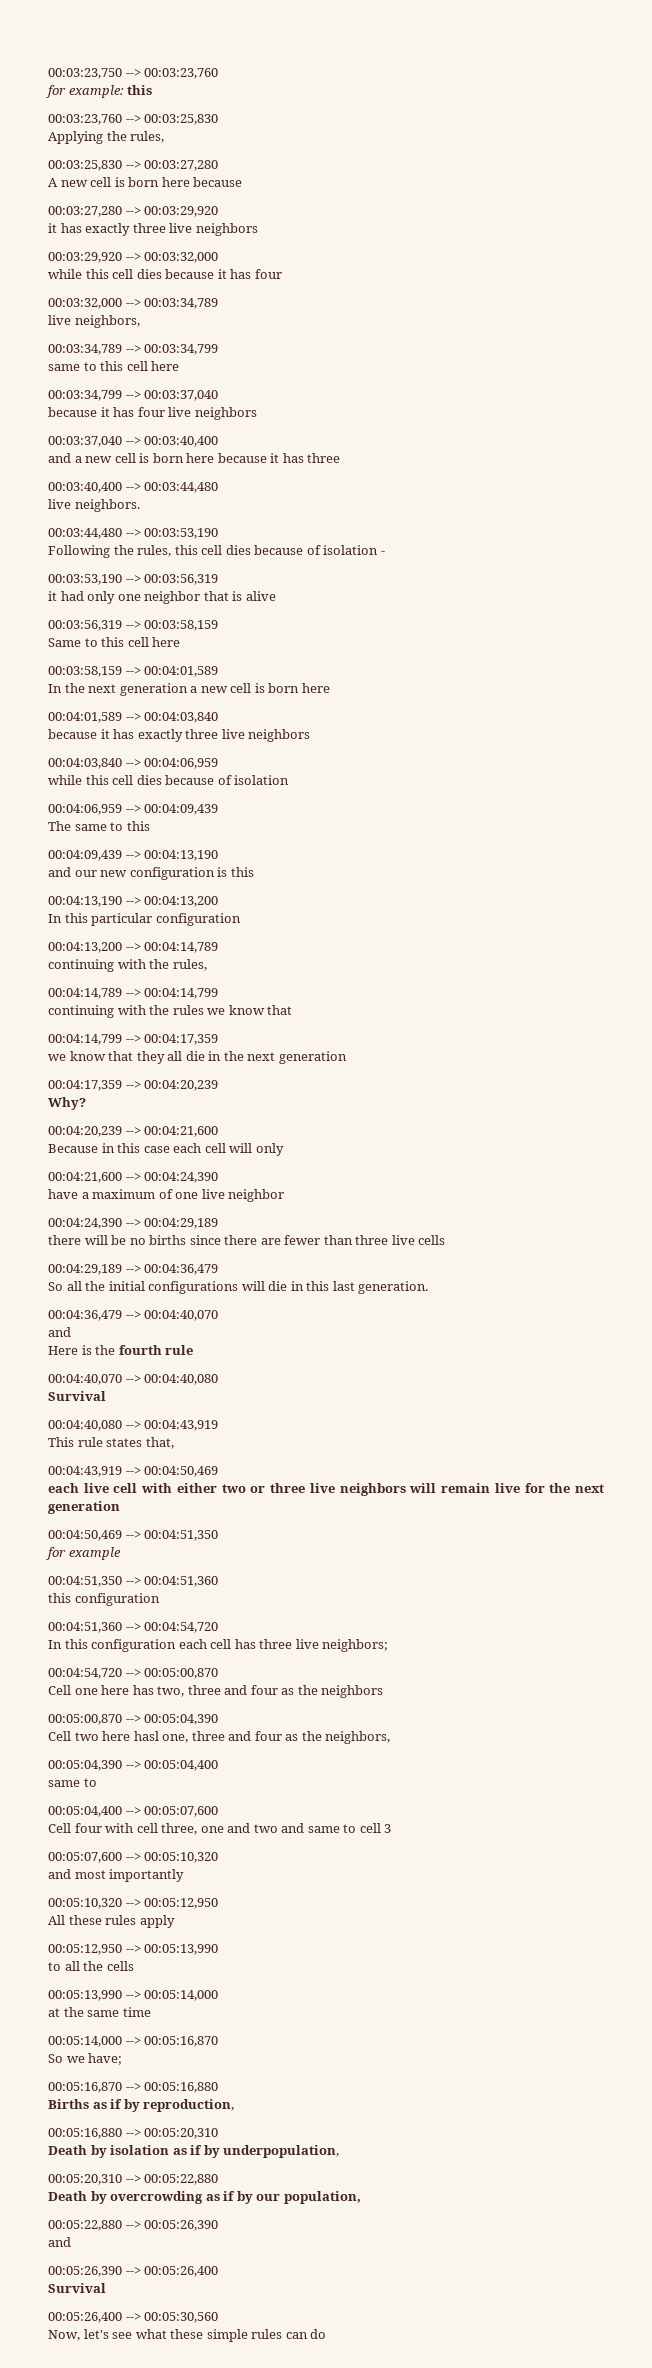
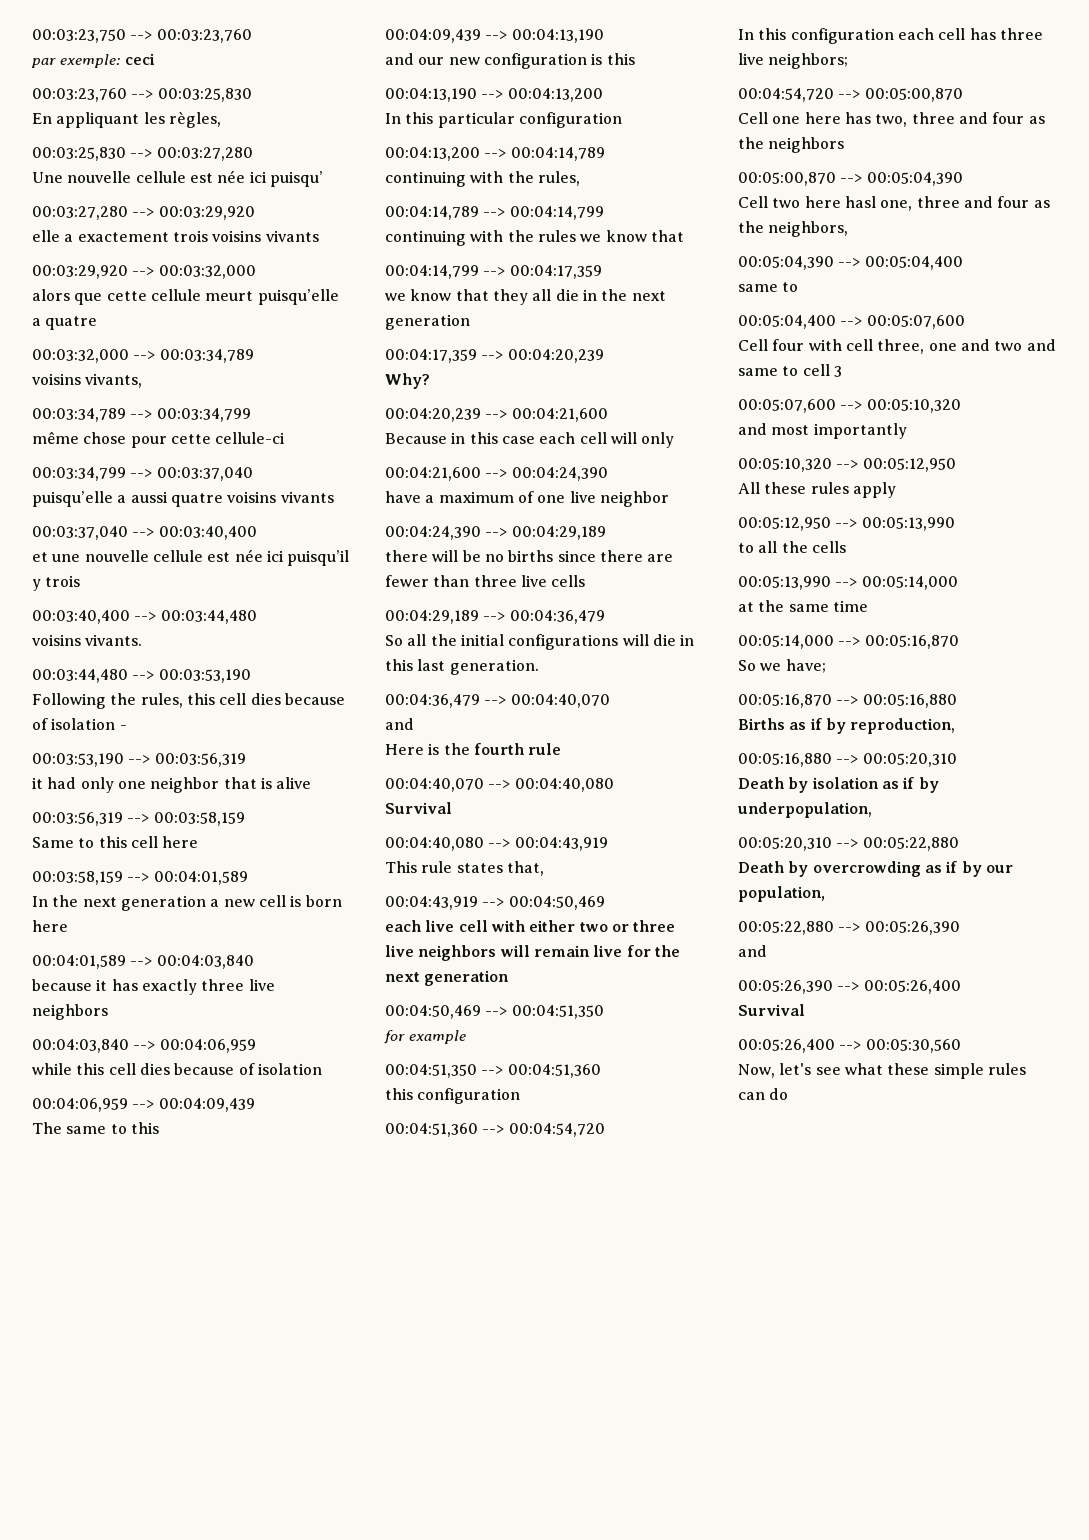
[46,85,153,98] for example: this -> [31,53,155,68] par exemple: ceci
[48,131,165,144] Applying the rules, -> [32,112,221,128] En appliquant les règles,
[48,177,243,187] [48,206,219,217] [48,223,258,236] [48,252,219,263] [48,269,282,279] A new cell is born here because // 00:03:27,280 --> 00:03:29,920 // it has exactly three live neighbors // 00:03:29,920 --> 00:03:32,000 // while this cell dies because it has four -> [32,170,323,187] [32,206,255,220] [32,230,319,242] [32,265,256,279] [32,289,339,305] [32,316,98,330] Une nouvelle cellule est née ici puisqu’ // 00:03:27,280 --> 00:03:29,920 // elle a exactement trois voisins vivants // 00:03:29,920 --> 00:03:32,000 // alors que cette cellule meurt puisqu’elle a quatre
[48,315,140,328] live neighbors, -> [32,373,143,388] voisins vivants,
[48,361,180,371] [48,390,219,401] [48,407,257,420] [48,436,219,447] [48,453,341,463] same to this cell here // 00:03:34,799 --> 00:03:37,040 // because it has four live neighbors // 00:03:37,040 --> 00:03:40,400 // and a new cell is born here because it has three -> [32,431,286,448] [32,467,253,481] [32,491,334,507] [32,526,257,540] [32,549,350,566] [32,575,81,591] même chose pour cette cellule-ci // 00:03:34,799 --> 00:03:37,040 // puisqu’elle a aussi quatre voisins vivants // 00:03:37,040 --> 00:03:40,400 // et une nouvelle cellule est née ici puisqu’il y trois
[48,499,140,512] live neighbors. -> [32,634,143,646] voisins vivants.

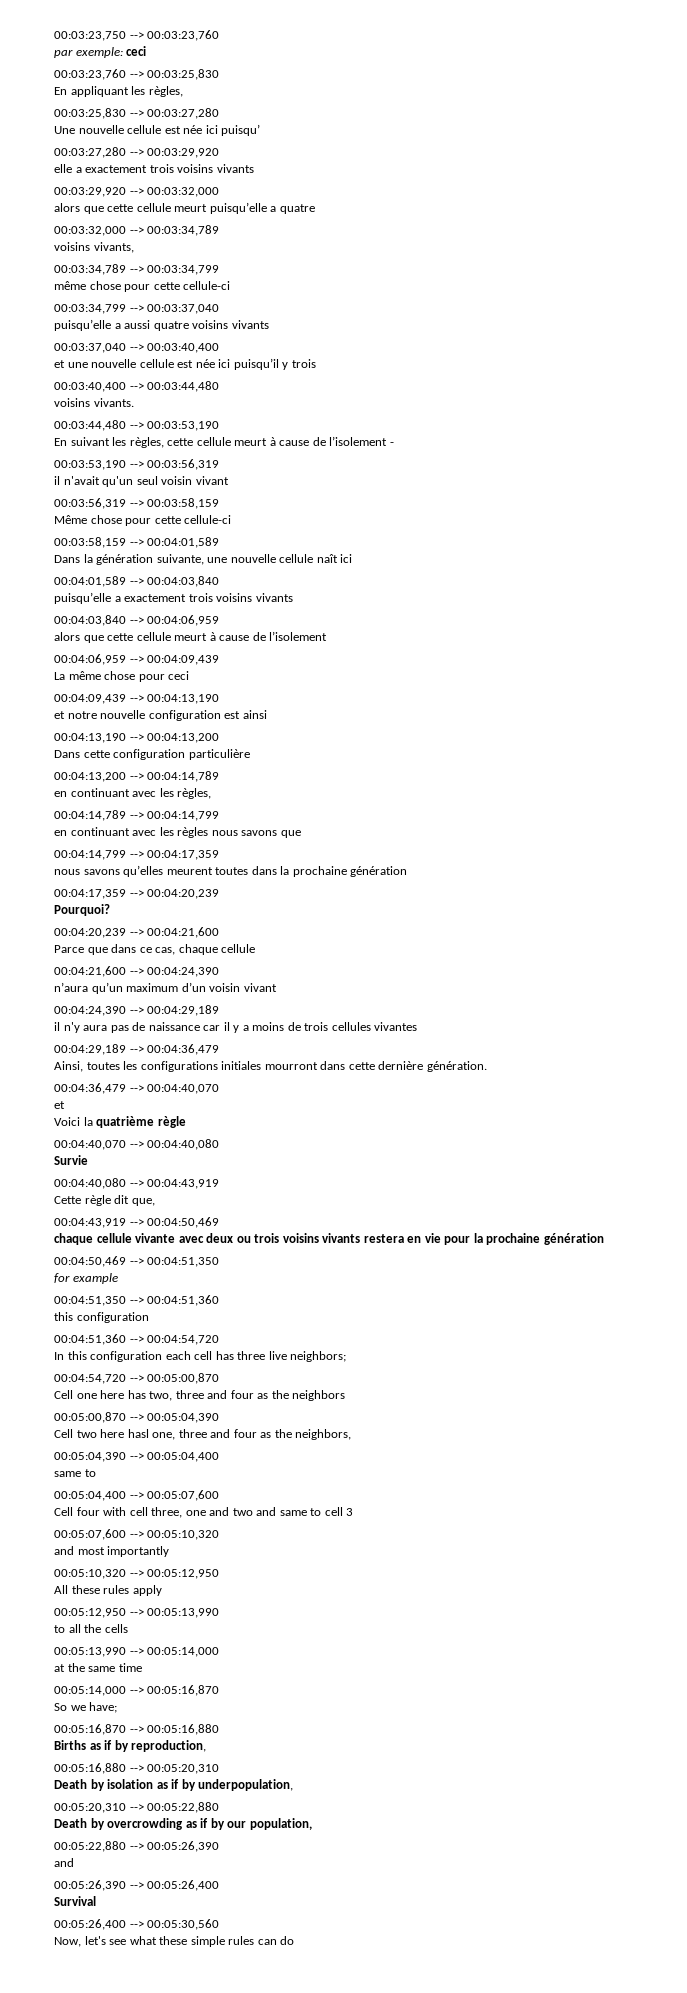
[32,693,345,709] [32,718,127,730] [32,753,246,767] [32,777,312,793] [32,812,245,826] [32,836,199,848] [32,871,248,885] [32,895,342,911] [32,920,68,932] [32,955,254,969] [32,979,275,995] [32,1004,108,1020] [32,1039,256,1053] [32,1063,322,1075] [32,1098,255,1112] [32,1122,159,1134] [385,29,604,43] [385,53,635,69] Following the rules, this cell dies because of isolation - // 00:03:53,190 --> 00:03:56,319 // it had only one neighbor that is alive // 00:03:56,319 --> 00:03:58,159 // Same to this cell here // 00:03:58,159 --> 00:04:01,589 // In the next generation a new cell is born here // 00:04:01,589 --> 00:04:03,840 // because it has exactly three live neighbors // 00:04:03,840 --> 00:04:06,959 // while this cell dies because of isolation // 00:04:06,959 --> 00:04:09,439 // The same to this // 00:04:09,439 --> 00:04:13,190 // and our new configuration is this -> [54,436,394,448] [54,459,220,470] [54,476,229,487] [54,498,220,509] [54,515,232,526] [54,537,220,548] [54,554,353,565] [54,576,220,587] [54,592,293,604] [54,615,220,626] [54,631,328,643] [54,654,220,665] [54,671,190,682] [54,694,220,704] [54,710,267,721] En suivant les règles, cette cellule meurt à cause de l’isolement - // 00:03:53,190 --> 00:03:56,319 // il n'avait qu'un seul voisin vivant // 00:03:56,319 --> 00:03:58,159 // Même chose pour cette cellule-ci // 00:03:58,159 --> 00:04:01,589 // Dans la génération suivante, une nouvelle cellule naît ici // 00:04:01,589 --> 00:04:03,840 // puisqu’elle a exactement trois voisins vivants // 00:04:03,840 --> 00:04:06,959 // alors que cette cellule meurt à cause de l’isolement // 00:04:06,959 --> 00:04:09,439 // La même chose pour ceci // 00:04:09,439 --> 00:04:13,190 // et notre nouvelle configuration est ainsi
[385,112,622,128] In this particular configuration -> [54,749,250,760] Dans cette configuration particulière
[385,171,580,187] [385,206,604,220] [385,230,684,246] [385,265,602,279] [385,289,666,305] [385,314,470,330] continuing with the rules, // 00:04:14,789 --> 00:04:14,799 // continuing with the rules we know that // 00:04:14,799 --> 00:04:17,359 // we know that they all die in the next generation -> [54,788,212,799] [54,810,220,821] [54,827,301,838] [54,850,220,860] [54,865,408,877] en continuant avec les règles, // 00:04:14,789 --> 00:04:14,799 // en continuant avec les règles nous savons que // 00:04:14,799 --> 00:04:17,359 // nous savons qu’elles meurent toutes dans la prochaine génération
[385,373,430,389] Why? -> [54,904,110,916] Pourquoi?
[385,432,675,448] [385,467,608,481] [385,491,669,507] [385,526,606,540] [385,550,674,562] [385,575,586,587] [385,610,605,624] [385,634,695,650] [385,659,539,675] [385,694,610,708] [385,718,414,730] [385,743,562,755] Because in this case each cell will only // 00:04:21,600 --> 00:04:24,390 // have a maximum of one live neighbor // 00:04:24,390 --> 00:04:29,189 // there will be no births since there are fewer than three live cells // 00:04:29,189 --> 00:04:36,479 // So all the initial configurations will die in this last generation. // 00:04:36,479 --> 00:04:40,070 // and // Here is the fourth rule -> [54,944,256,955] [54,966,220,977] [54,982,277,994] [54,1005,220,1016] [54,1022,418,1033] [54,1044,220,1055] [54,1061,487,1072] [54,1083,220,1094] [54,1101,65,1109] [54,1116,186,1128] Parce que dans ce cas, chaque cellule // 00:04:21,600 --> 00:04:24,390 // n’aura qu’un maximum d’un voisin vivant // 00:04:24,390 --> 00:04:29,189 // il n'y aura pas de naissance car il y a moins de trois cellules vivantes // 00:04:29,189 --> 00:04:36,479 // Ainsi, toutes les configurations initiales mourront dans cette dernière génération. // 00:04:36,479 --> 00:04:40,070 // et // Voici la quatrième règle
[385,802,452,814] Survival -> [54,1155,88,1165] Survie
[385,861,544,876] This rule states that, -> [54,1195,155,1206] Cette règle dit que,
[385,920,676,932] [385,945,680,961] [385,970,510,986] each live cell with either two or three live neighbors will remain live for the next generation -> [54,1233,604,1245] chaque cellule vivante avec deux ou trois voisins vivants restera en vie pour la prochaine génération

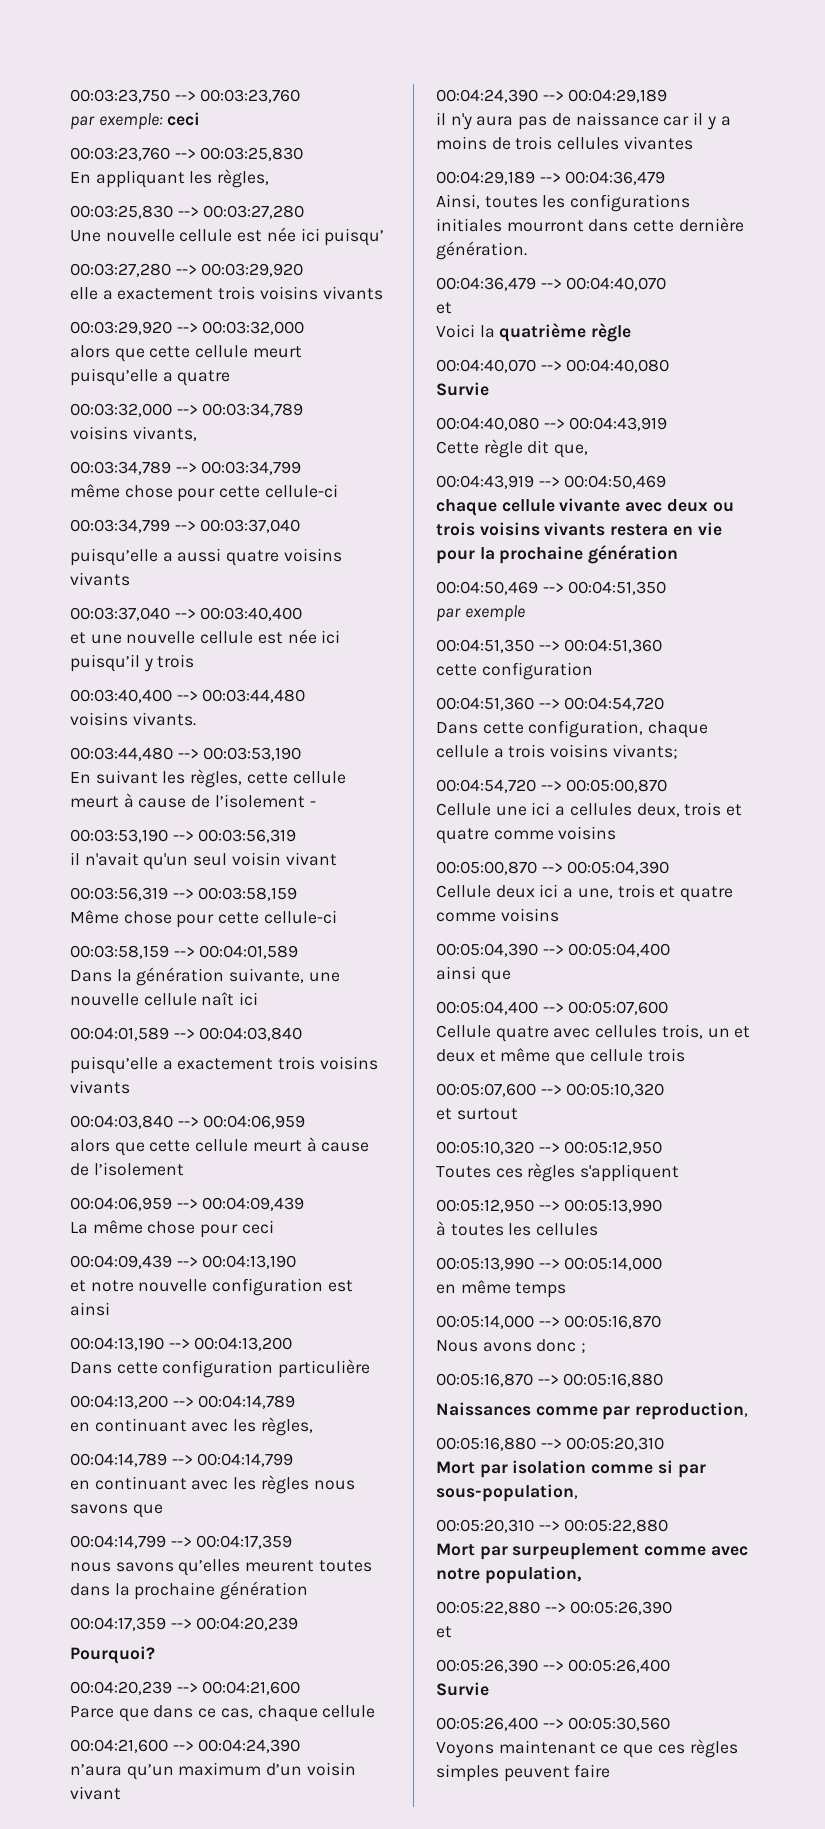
[54,1273,118,1284] for example -> [436,605,525,622] par exemple
[54,1312,73,1321] this -> [436,664,477,676] cette
[54,1351,347,1362] [54,1373,220,1384] [54,1390,346,1401] [54,1412,220,1423] [54,1429,352,1440] In this configuration each cell has three live neighbors; // 00:04:54,720 --> 00:05:00,870 // Cell one here has two, three and four as the neighbors // 00:05:00,870 --> 00:05:04,390 // Cell two here hasl one, three and four as the neighbors, -> [436,720,709,738] [436,744,678,759] [436,779,668,793] [436,802,743,817] [436,826,617,844] [436,861,670,875] [436,884,734,902] [436,908,559,922] Dans cette configuration, chaque cellule a trois voisins vivants; // 00:04:54,720 --> 00:05:00,870 // Cellule une ici a cellules deux, trois et quatre comme voisins // 00:05:00,870 --> 00:05:04,390 // Cellule deux ici a une, trois et quatre comme voisins
[54,1469,96,1477] same to -> [436,966,511,984] ainsi que
[54,1507,354,1518] Cell four with cell three, one and two and same to cell 3 -> [436,1024,751,1042] [436,1048,685,1066] Cellule quatre avec cellules trois, un et deux et même que cellule trois
[54,1546,170,1557] and most importantly -> [436,1108,518,1120] et surtout
[54,1585,162,1596] All these rules apply -> [436,1163,680,1182] Toutes ces règles s'appliquent
[54,1624,128,1633] to all the cells -> [436,1221,599,1236] à toutes les cellules
[54,1663,142,1672] at the same time -> [436,1280,567,1298] en même temps
[54,1702,118,1713] So we have; -> [436,1339,587,1353] Nous avons donc ;
[54,1740,129,1752] Births as if by -> [436,1402,631,1420] Naissances comme par
[54,1779,294,1791] [54,1802,220,1813] [54,1818,247,1830] Death by isolation as if by underpopulation, // 00:05:20,310 --> 00:05:22,880 // Death by overcrowding as if by our -> [436,1460,706,1478] [436,1484,578,1502] [436,1519,669,1533] [436,1543,748,1560] [436,1568,480,1580] Mort par isolation comme si par sous-population, // 00:05:20,310 --> 00:05:22,880 // Mort par surpeuplement comme avec notre
[54,1858,74,1867] and -> [436,1626,452,1638] et
[54,1896,96,1906] Survival -> [436,1682,489,1696] Survie
[54,1936,295,1947] Now, let's see what these simple rules can do -> [436,1739,738,1758] [436,1764,611,1782] Voyons maintenant ce que ces règles simples peuvent faire

